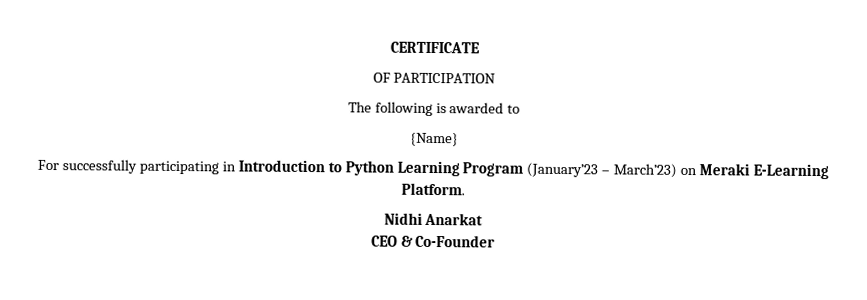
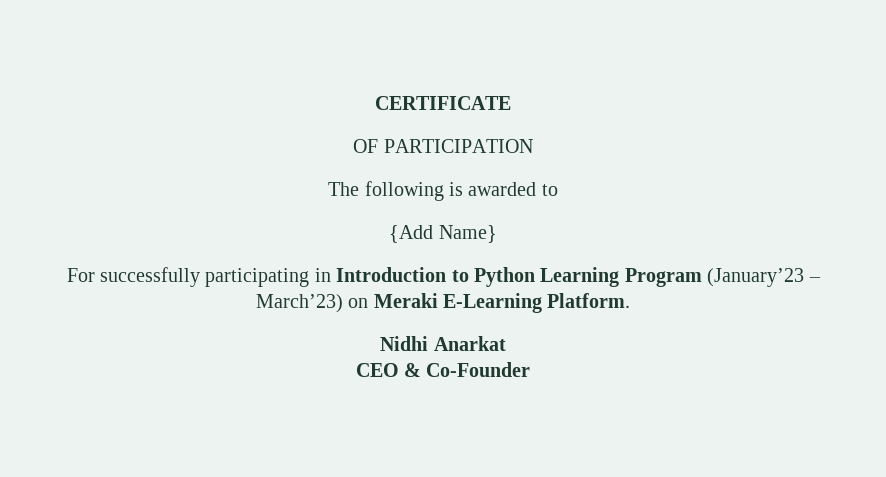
[409,132,459,147] {Name} -> [389,225,497,243] {Add Name}

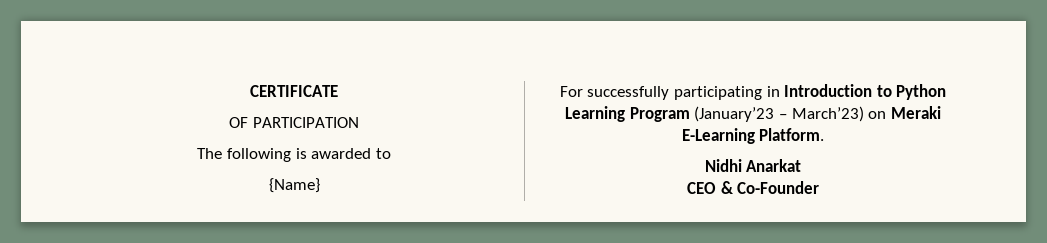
[389,225,497,243] {Add Name} -> [268,178,320,193] {Name}

